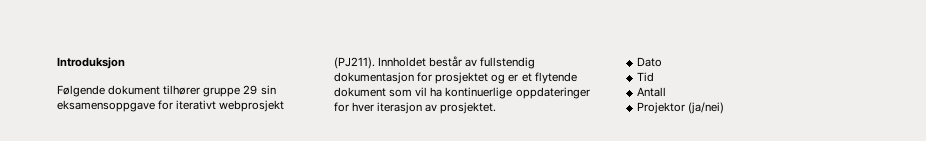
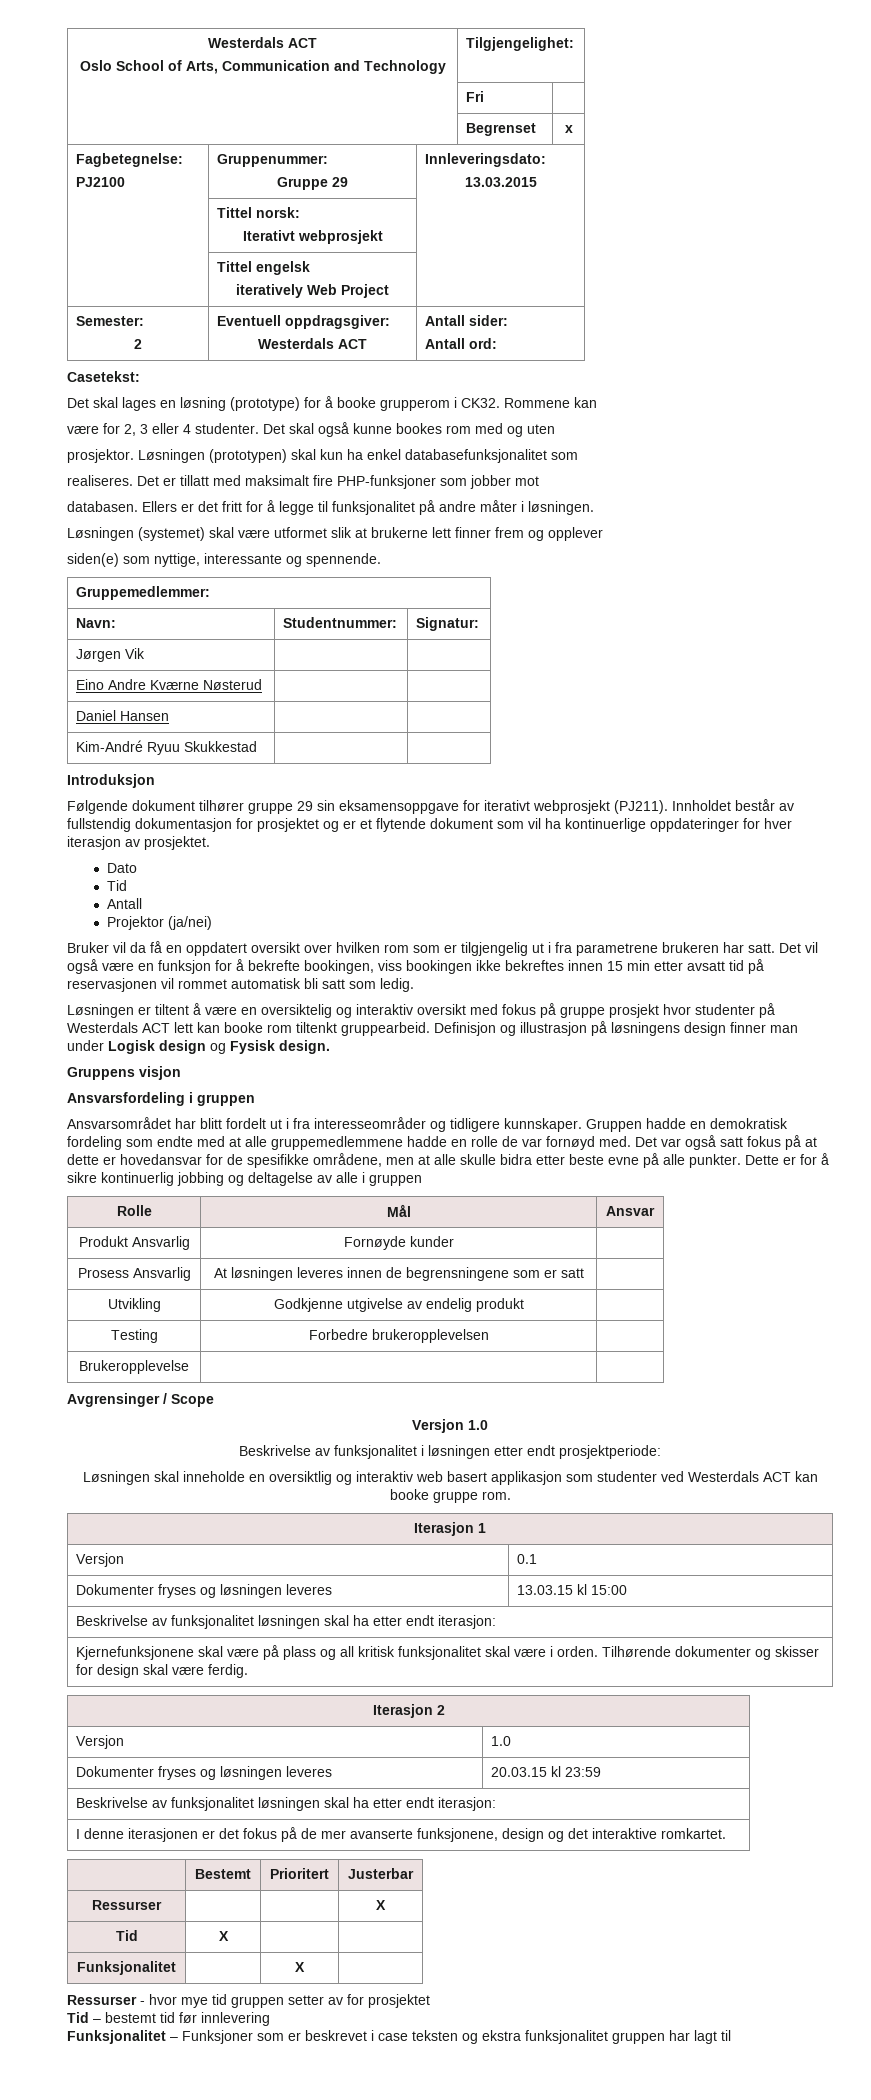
(57, 63) none -> [208,37,317,48] [79,60,446,74] [466,37,575,51] [466,91,485,102] [466,123,537,136] [564,125,573,133] [76,153,184,167] [76,177,126,187] [217,154,329,167] [277,177,348,190] [425,153,547,167] [464,177,537,187] [217,207,301,218] [242,230,383,244] [217,261,311,275] [235,284,389,298] [76,316,145,326] [134,339,142,349] [217,315,391,329] [258,338,367,349] [425,315,509,326] [425,338,498,349] [67,371,140,382] [67,396,597,411] [67,422,555,437] [67,449,578,463] [67,475,539,489] [67,500,594,515] [67,527,603,541] [67,553,381,567] [76,586,211,600] [76,618,117,628] [283,617,398,628] [416,617,480,631] [76,648,146,662] [76,679,263,690] [76,710,170,721] [76,740,258,755] Westerdals ACT // Oslo School of Arts, Communication and Technology | Tilgjengelighet: // | Fri | // | Begrenset | x // Fagbetegnelse: // PJ2100 | Gruppenummer: // Gruppe 29 | Innleveringsdato: // 13.03.2015 // | Tittel norsk: // Iterativt webprosjekt | // | Tittel engelsk // iteratively Web Project | // Semester: // 2 | Eventuell oppdragsgiver: // Westerdals ACT | Antall sider: // Antall ord: // Casetekst: // Det skal lages en løsning (prototype) for å booke grupperom i CK32. Rommene kan // være for 2, 3 eller 4 studenter. Det skal også kunne bookes rom med og uten // prosjektor. Løsningen (prototypen) skal kun ha enkel databasefunksjonalitet som // realiseres. Det er tillatt med maksimalt fire PHP-funksjoner som jobber mot // databasen. Ellers er det fritt for å legge til funksjonalitet på andre måter i løsningen. // Løsningen (systemet) skal være utformet slik at brukerne lett finner frem og opplever // siden(e) som nyttige, interessante og spennende. // Gruppemedlemmer: // Navn: | Studentnummer: | Signatur: // Jørgen Vik | | // Eino Andre Kværne Nøsterud | | // Daniel Hansen | | // Kim-André Ryuu Skukkestad | | //
(725, 108) none -> [67,941,818,956] [67,959,764,974] [67,978,414,992] [67,1003,775,1018] [67,1021,798,1036] [67,1040,330,1054] [67,1066,181,1080] [67,1092,255,1106] [67,1117,788,1132] [67,1135,817,1150] [67,1153,829,1168] [67,1172,422,1186] [116,1205,152,1216] [386,1204,411,1217] [606,1206,655,1216] [78,1236,190,1250] [343,1236,454,1250] [77,1267,191,1281] [213,1267,584,1281] [107,1298,161,1312] [273,1298,524,1312] [110,1329,158,1343] [308,1329,489,1343] [79,1360,189,1374] [67,1393,214,1407] [412,1419,488,1433] [239,1445,661,1459] [82,1471,818,1485] [389,1489,511,1503] [414,1522,486,1536] [76,1553,125,1567] [517,1554,538,1564] [76,1584,333,1598] [517,1584,628,1595] [76,1615,497,1629] [76,1645,820,1660] [76,1664,249,1678] [372,1704,445,1718] [76,1735,125,1749] [491,1736,512,1746] [76,1766,333,1780] [491,1766,602,1777] [76,1797,497,1811] [76,1827,727,1842] [195,1869,251,1879] [270,1868,329,1879] [348,1868,414,1879] [92,1900,162,1910] [376,1900,386,1910] [115,1930,138,1941] [218,1931,229,1941] [77,1961,176,1975] [295,1962,305,1972] [67,1994,430,2008] [67,2012,270,2026] [67,2030,731,2044] // Bruker vil da få en oppdatert oversikt over hvilken rom som er tilgjengelig ut i fra parametrene brukeren har satt. Det vil også være en funksjon for å bekrefte bookingen, viss bookingen ikke bekreftes innen 15 min etter avsatt tid på reservasjonen vil rommet automatisk bli satt som ledig. // Løsningen er tiltent å være en oversiktelig og interaktiv oversikt med fokus på gruppe prosjekt hvor studenter på Westerdals ACT lett kan booke rom tiltenkt gruppearbeid. Definisjon og illustrasjon på løsningens design finner man under Logisk design og Fysisk design. // Gruppens visjon // Ansvarsfordeling i gruppen // Ansvarsområdet har blitt fordelt ut i fra interesseområder og tidligere kunnskaper. Gruppen hadde en demokratisk fordeling som endte med at alle gruppemedlemmene hadde en rolle de var fornøyd med. Det var også satt fokus på at dette er hovedansvar for de spesifikke områdene, men at alle skulle bidra etter beste evne på alle punkter. Dette er for å sikre kontinuerlig jobbing og deltagelse av alle i gruppen // Rolle | Mål | Ansvar // Produkt Ansvarlig | Fornøyde kunder | // Prosess Ansvarlig | At løsningen leveres innen de begrensningene som er satt | // Utvikling | Godkjenne utgivelse av endelig produkt | // Testing | Forbedre brukeropplevelsen | // Brukeropplevelse | | // Avgrensinger / Scope // Versjon 1.0 // Beskrivelse av funksjonalitet i løsningen etter endt prosjektperiode: // Løsningen skal inneholde en oversiktlig og interaktiv web basert applikasjon som studenter ved Westerdals ACT kan booke gruppe rom. // Iterasjon 1 // Versjon | 0.1 // Dokumenter fryses og løsningen leveres | 13.03.15 kl 15:00 // Beskrivelse av funksjonalitet løsningen skal ha etter endt iterasjon: // Kjernefunksjonene skal være på plass og all kritisk funksjonalitet skal være i orden. Tilhørende dokumenter og skisser for design skal være ferdig. // Iterasjon 2 // Versjon | 1.0 // Dokumenter fryses og løsningen leveres | 20.03.15 kl 23:59 // Beskrivelse av funksjonalitet løsningen skal ha etter endt iterasjon: // I denne iterasjonen er det fokus på de mer avanserte funksjonene, design og det interaktive romkartet. // | Bestemt | Prioritert | Justerbar // Ressurser | | | X // Tid | X | | // Funksjonalitet | | X | // Ressurser - hvor mye tid gruppen setter av for prosjektet // Tid – bestemt tid før innlevering // Funksjonalitet – Funksjoner som er beskrevet i case teksten og ekstra funksjonalitet gruppen har lagt til

